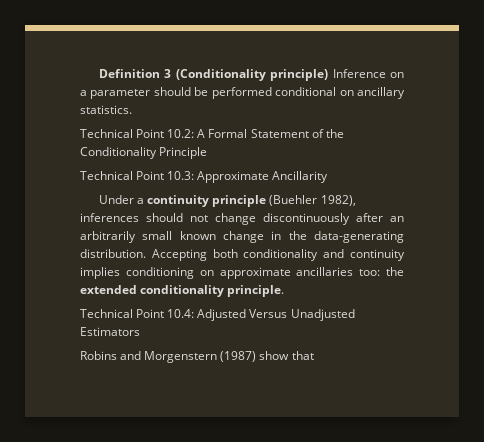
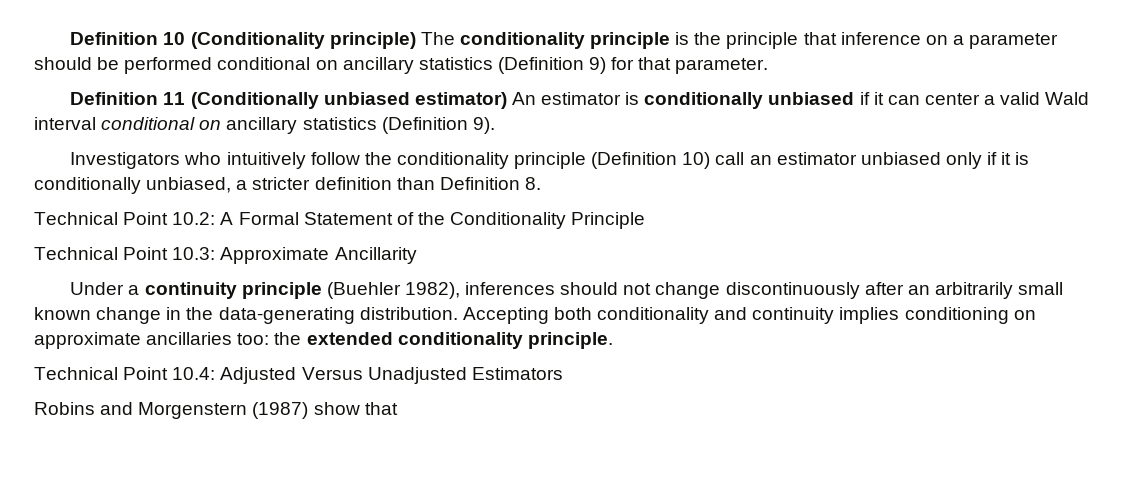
[99,69,172,78] Definition 3 -> [70,32,186,45] Definition 10
[332,69,386,78] Inference -> [420,32,921,49] The conditionality principle is the principle that inference
[80,105,132,114] statistics. -> [418,57,769,74] [70,92,1090,109] [34,117,495,134] [70,152,1030,169] [34,177,541,194] statistics (Definition 9) for that parameter. // Definition 11 (Conditionally unbiased estimator) An estimator is conditionally unbiased if it can center a valid Wald interval conditional on ancillary statistics (Definition 9). // Investigators who intuitively follow the conditionality principle (Definition 10) call an estimator unbiased only if it is conditionally unbiased, a stricter definition than Definition 8.

